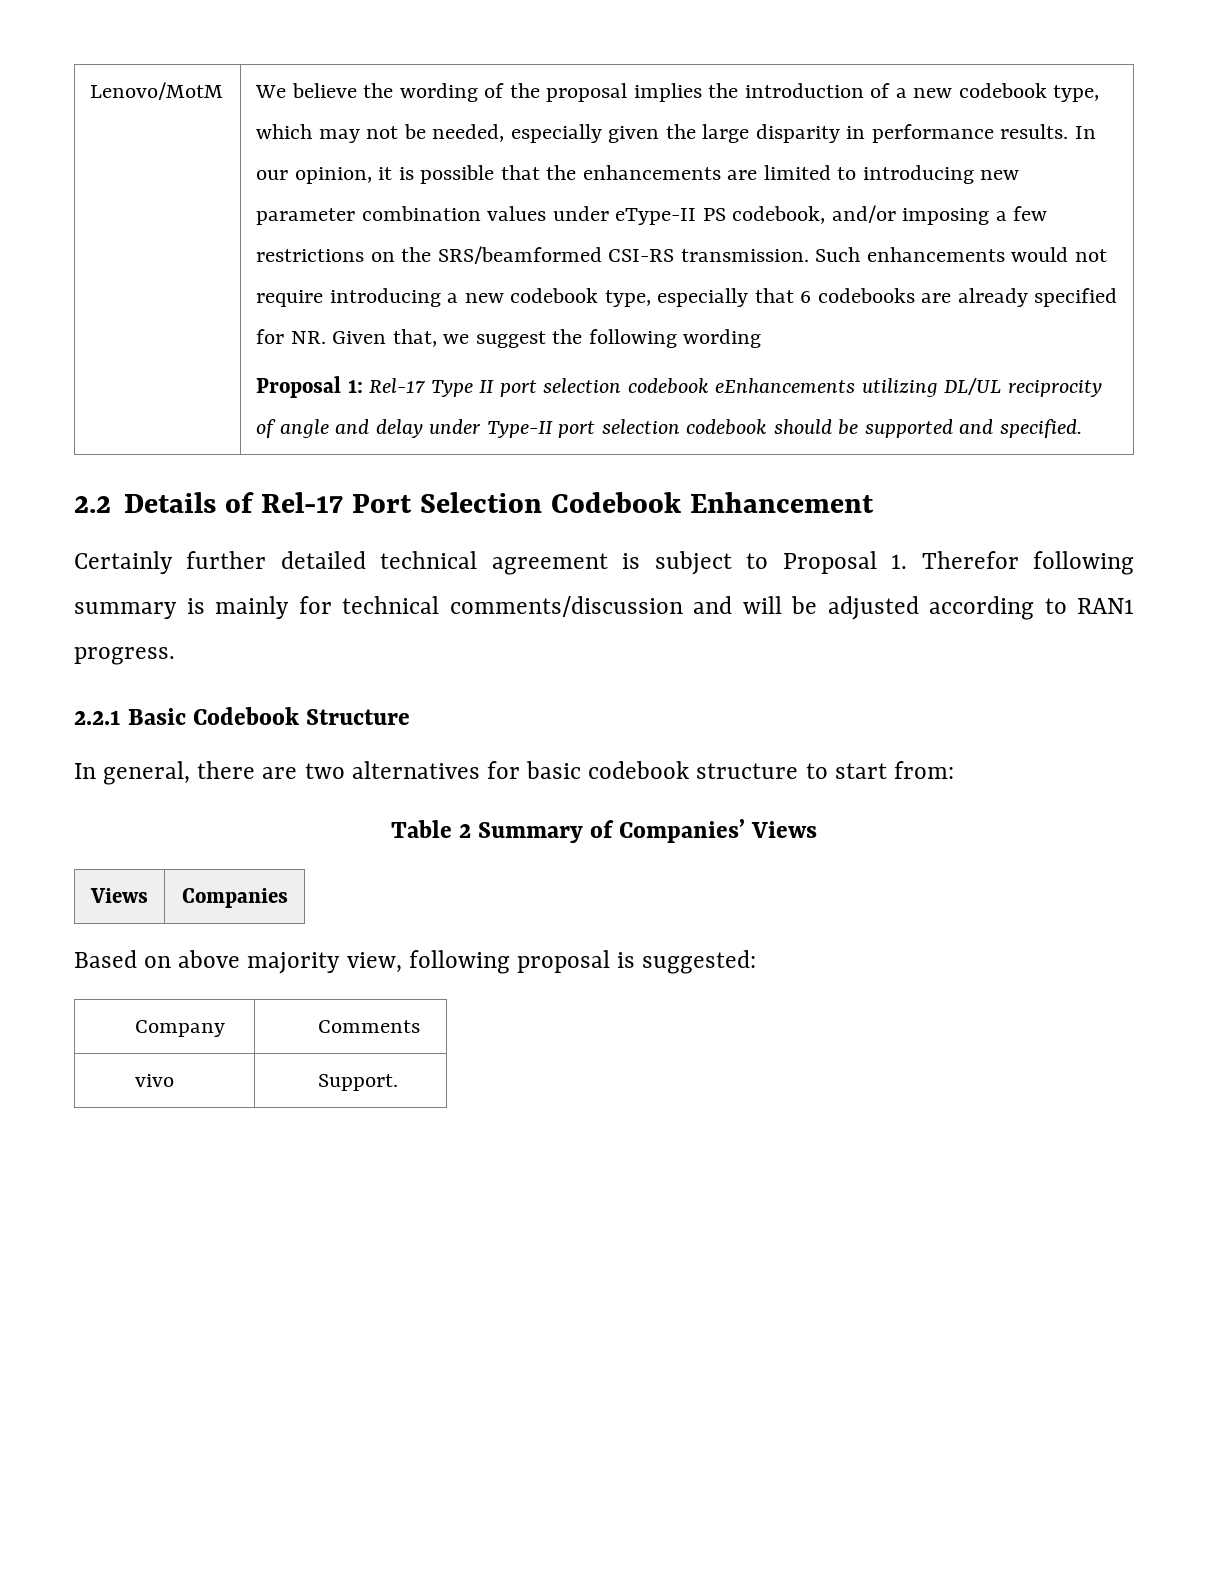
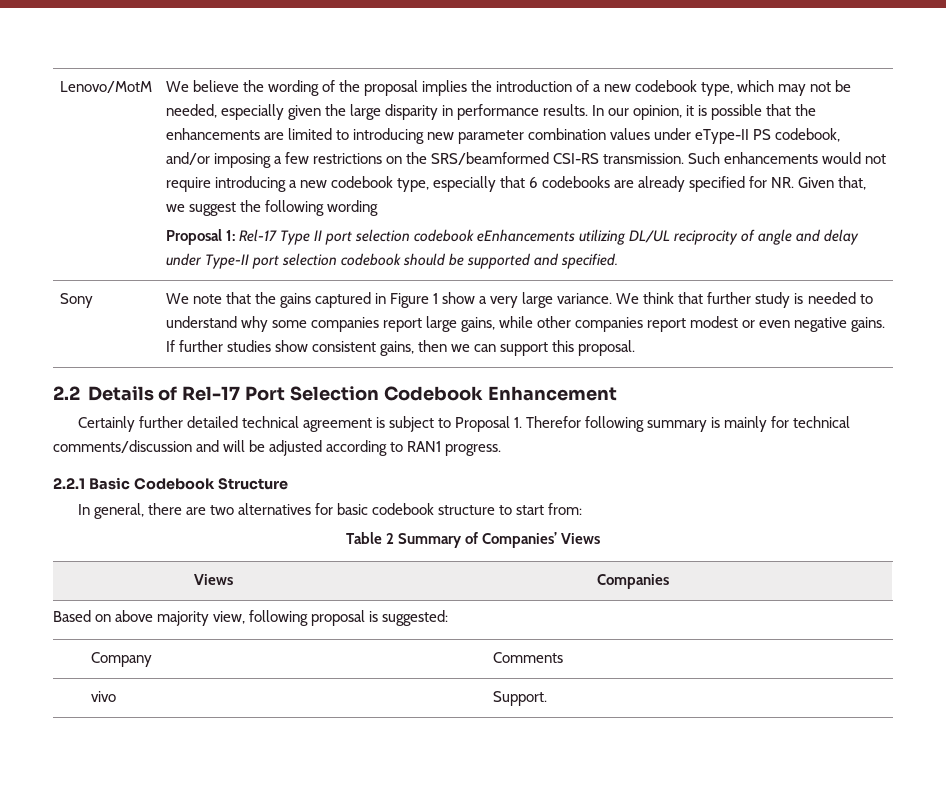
(1082, 428) none -> [59,293,93,308] [165,292,873,308] [165,316,886,332] [165,340,636,356] // Sony | We note that the gains captured in Figure 1 show a very large variance. We think that further study is needed to understand why some companies report large gains, while other companies report modest or even negative gains. If further studies show consistent gains, then we can support this proposal.

